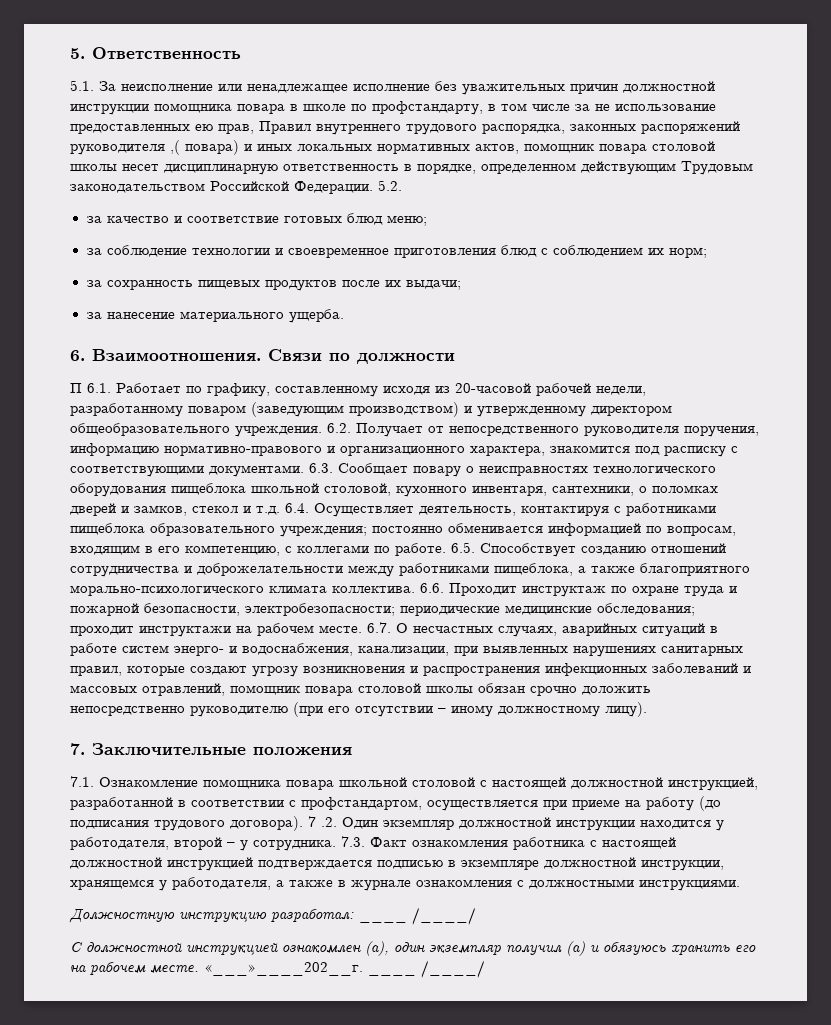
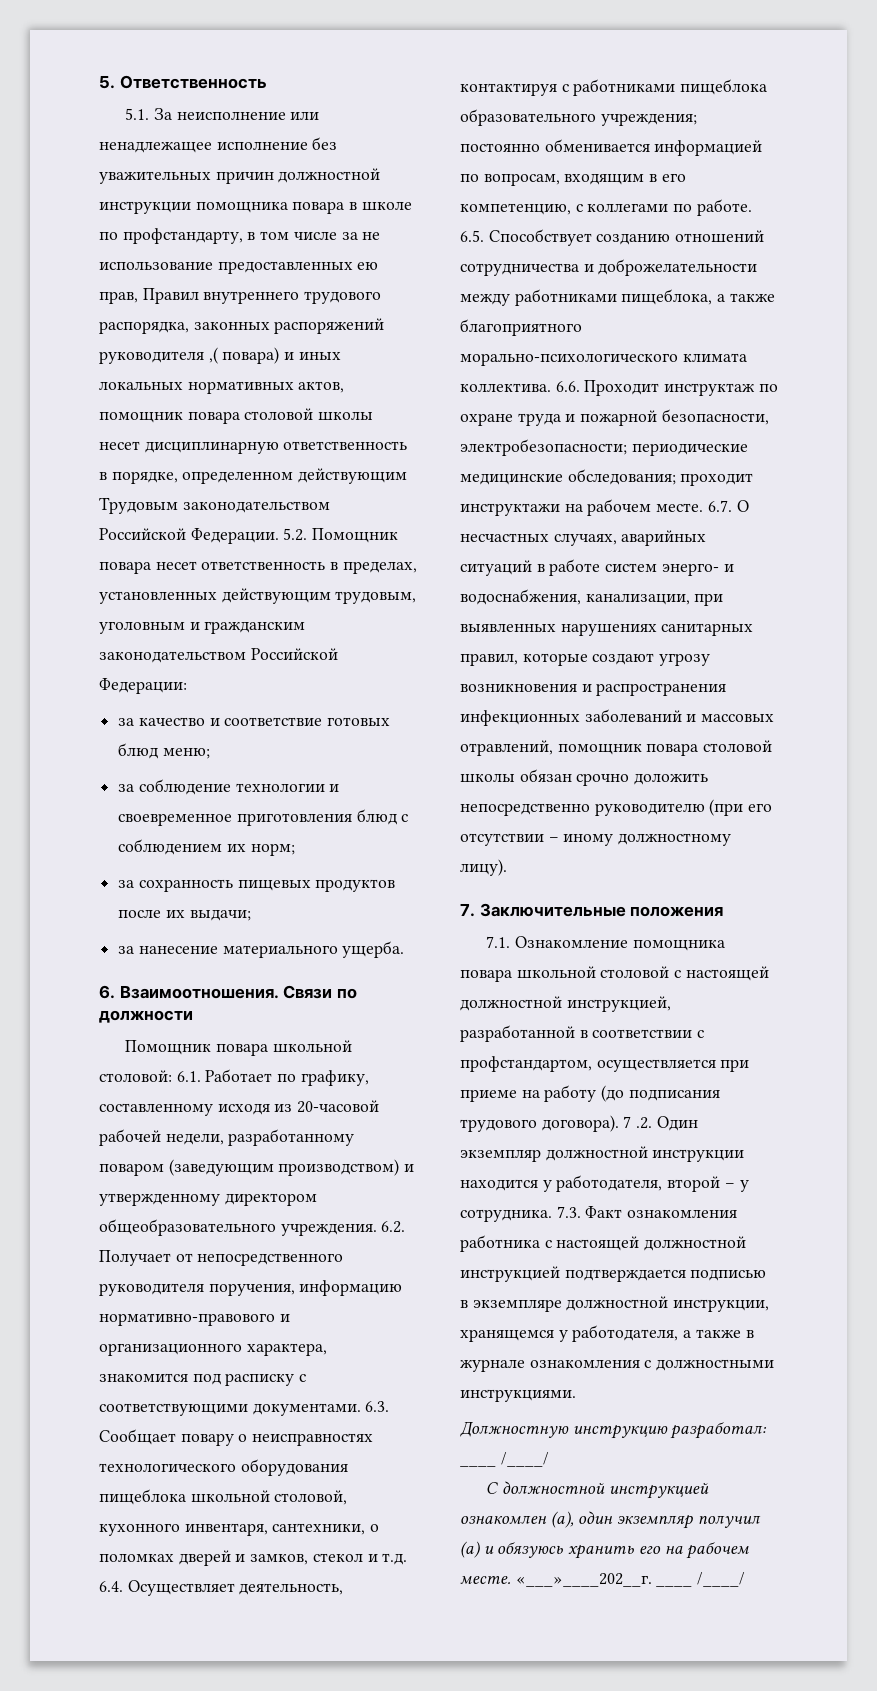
(402, 185) none -> [312,528,399,543] [99,561,417,574] [99,588,417,604] [99,621,306,634] [99,648,338,663] [99,678,187,694] Помощник повара несет ответственность в пределах, установленных действующим трудовым, уголовным и гражданским законодательством Российской Федерации:
[70,383,82,393] П -> [125,1040,352,1056] [99,1070,172,1082] Помощник повара школьной столовой:

